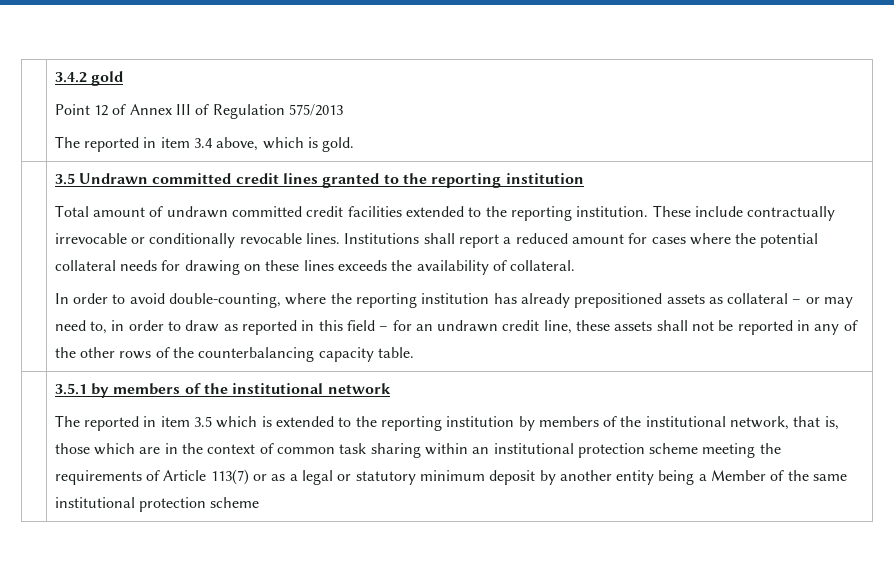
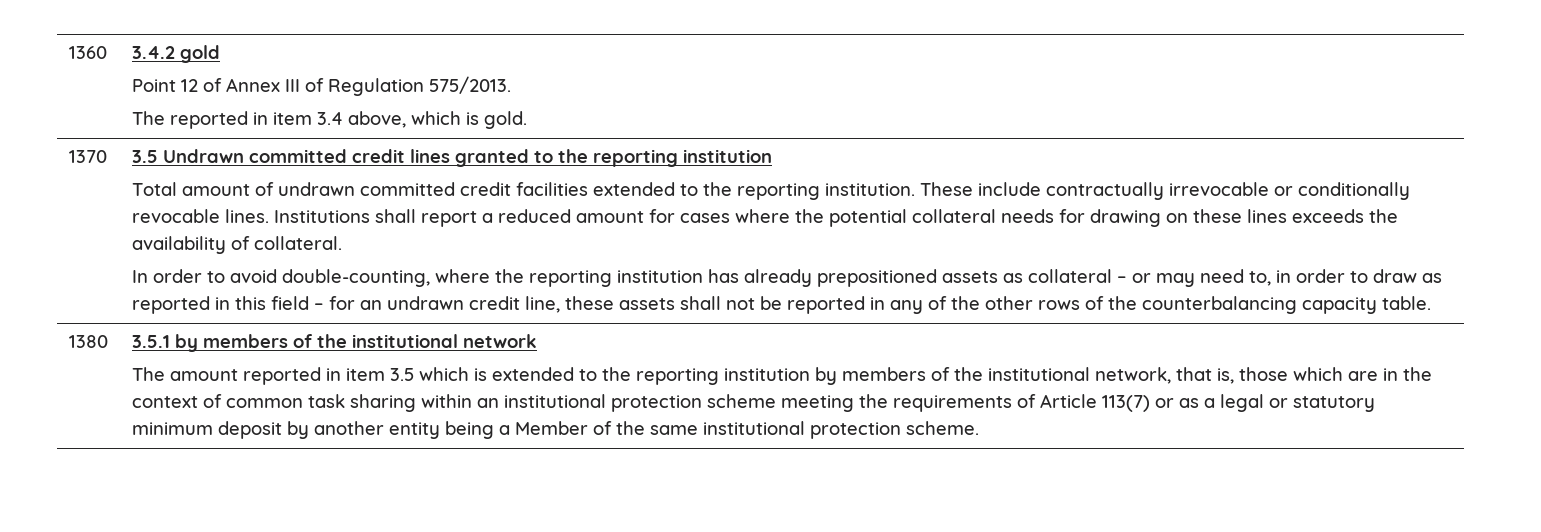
(54, 77) none -> [68,46,107,59] 1360
[288,104,343,116] 575/2013 -> [428,76,511,94] 575/2013.
(355, 144) none -> [68,150,107,163] 1370
(414, 352) none -> [68,335,108,348] 1380
(80, 421) none -> [169,369,238,381] amount
[210,497,260,508] scheme -> [905,421,979,435] scheme.

